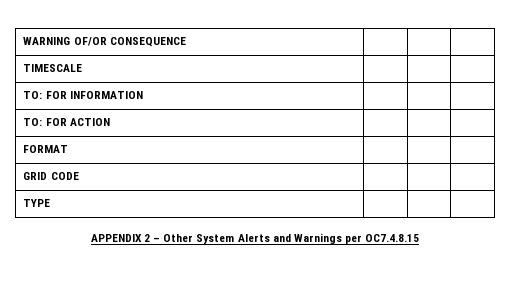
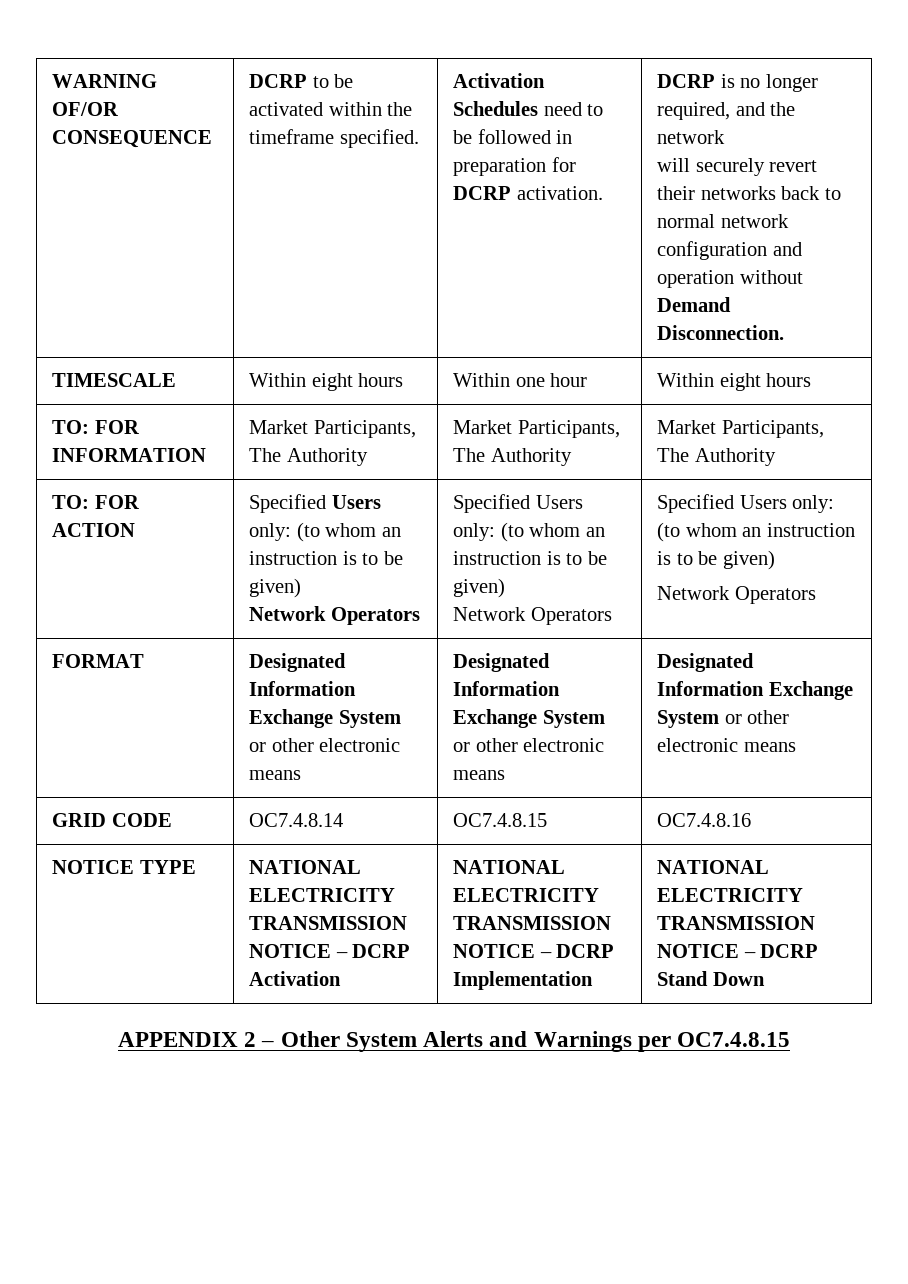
[23,64,83,72] [23,91,143,99] [23,118,110,126] [23,145,69,153] [23,172,79,180] [23,199,51,207] | | // TIMESCALE | | | // TO: FOR INFORMATION | | | // TO: FOR ACTION | | | // FORMAT | | | // GRID CODE | | | // TYPE | | | -> [249,74,354,88] [249,102,413,116] [249,129,419,148] [453,73,546,88] [453,101,604,116] [453,129,573,144] [453,157,576,176] [453,186,603,200] [657,74,818,92] [657,102,796,120] [657,130,726,144] [657,158,818,176] [657,186,841,200] [657,214,789,228] [657,241,802,260] [657,270,803,288] [657,297,732,312] [657,325,785,340] [52,373,177,387] [249,373,404,391] [453,373,588,387] [657,373,812,391] [52,420,139,434] [52,448,207,462] [249,420,416,438] [249,448,368,466] [453,420,620,438] [453,448,572,466] [657,420,824,438] [657,448,776,466] [52,495,139,509] [52,523,136,537] [249,494,381,513] [249,522,401,542] [249,551,403,565] [249,578,302,598] [249,606,420,625] [453,494,583,513] [453,522,605,542] [453,551,607,565] [453,578,506,598] [453,607,612,625] [657,494,835,513] [657,522,855,542] [657,550,775,570] [657,586,816,604] [52,654,145,668] [249,653,347,672] [249,681,357,696] [249,709,401,728] [249,738,401,752] [249,770,302,780] [453,653,551,672] [453,681,561,696] [453,709,605,728] [453,738,605,752] [453,770,506,780] [657,653,755,672] [657,681,853,700] [657,710,790,728] [657,738,796,752] [52,813,172,827] [249,813,344,827] [453,813,548,827] [657,813,752,827] [52,860,196,874] [249,860,362,874] [249,888,396,902] [249,916,408,930] [249,944,411,958] [249,971,342,986] [453,860,566,874] [453,888,600,902] [453,916,612,930] [453,944,615,958] [453,971,594,990] [657,860,770,874] [657,888,804,902] [657,916,816,930] [657,944,819,958] [657,971,765,986] DCRP to be activated within the timeframe specified. | Activation Schedules need to be followed in preparation for DCRP activation. | DCRP is no longer required, and the network // will securely revert their networks back to normal network configuration and operation without Demand Disconnection. // TIMESCALE | Within eight hours | Within one hour | Within eight hours // TO: FOR INFORMATION | Market Participants, The Authority | Market Participants, The Authority | Market Participants, The Authority // TO: FOR ACTION | Specified Users only: (to whom an instruction is to be given) // Network Operators | Specified Users only: (to whom an instruction is to be given) // Network Operators | Specified Users only: (to whom an instruction is to be given) // Network Operators // FORMAT | Designated Information Exchange System or other electronic means | Designated Information Exchange System or other electronic means | Designated Information Exchange System or other electronic means // GRID CODE | OC7.4.8.14 | OC7.4.8.15 | OC7.4.8.16 // NOTICE TYPE | NATIONAL ELECTRICITY TRANSMISSION NOTICE – DCRP Activation | NATIONAL ELECTRICITY TRANSMISSION NOTICE – DCRP Implementation | NATIONAL ELECTRICITY TRANSMISSION NOTICE – DCRP Stand Down

